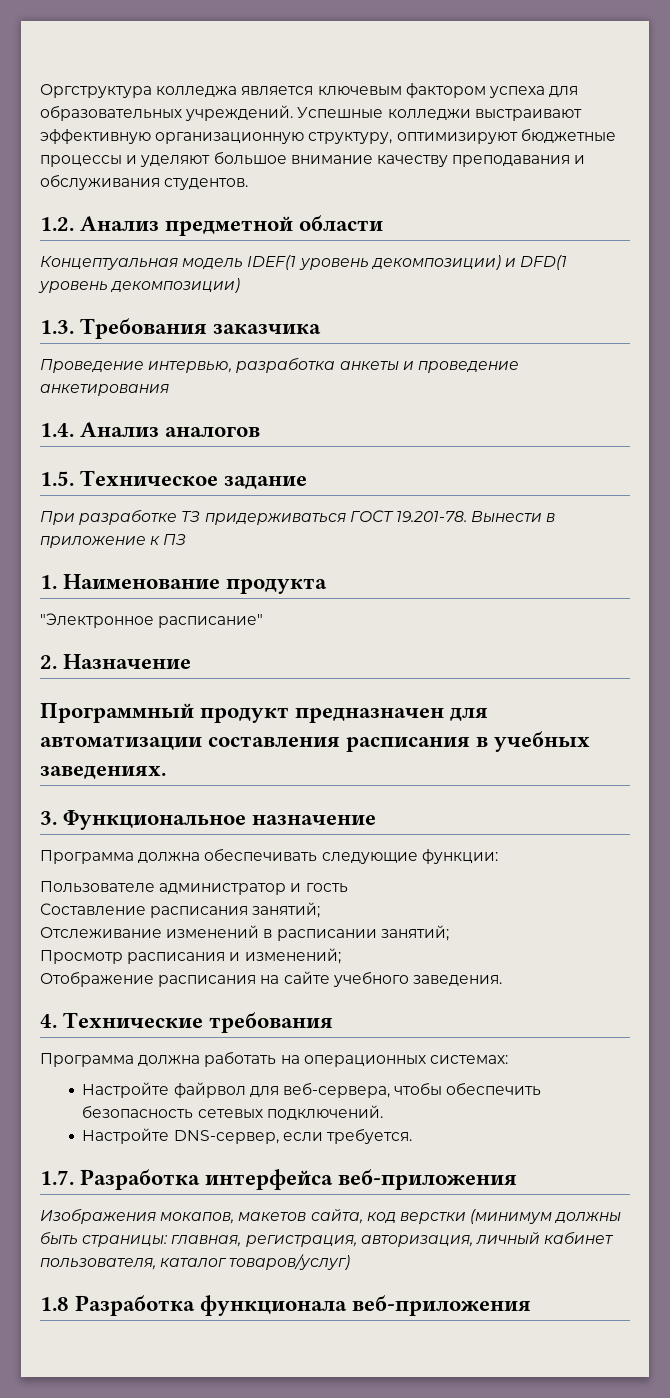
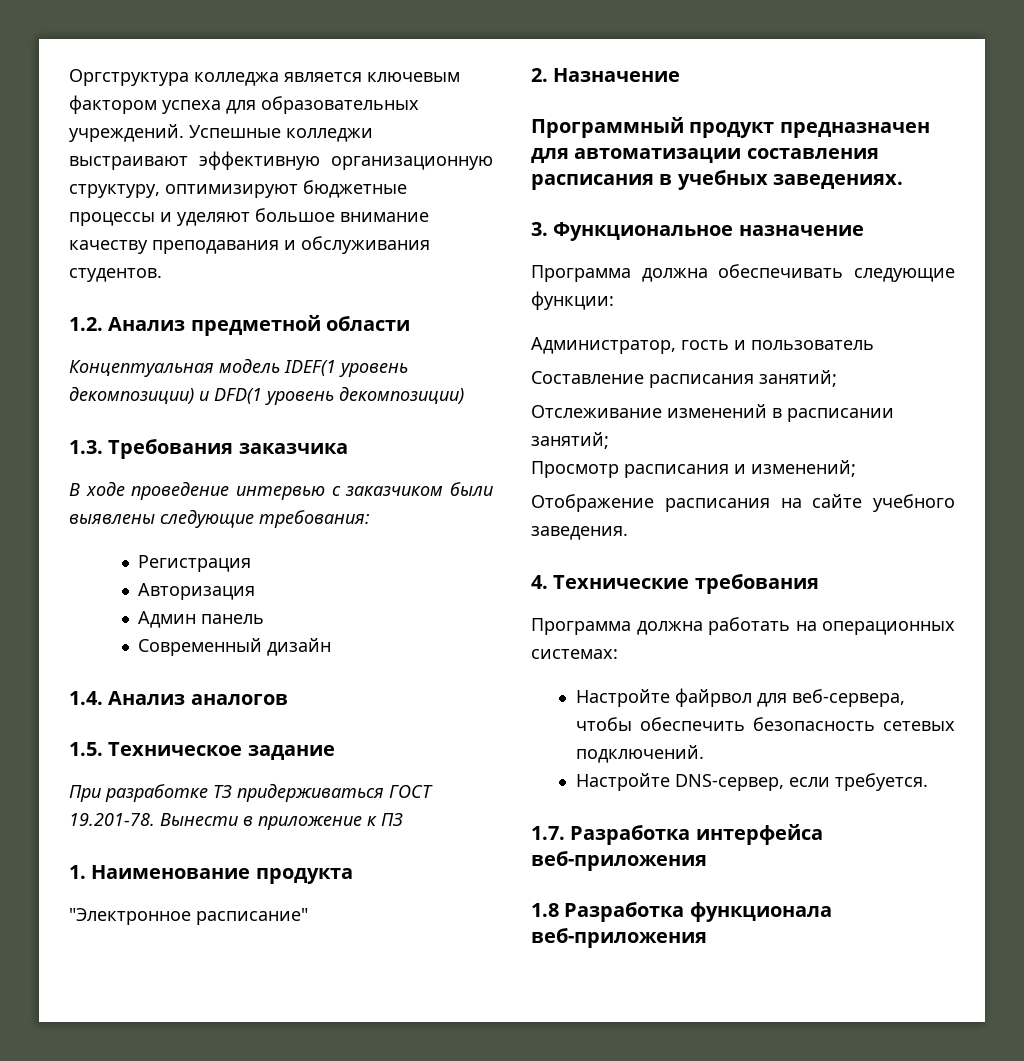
[40,357,519,373] [40,384,169,396] Проведение интервью, разработка анкеты и проведение анкетирования -> [69,481,494,500] [69,509,370,528] [138,555,252,572] [138,583,256,600] [138,611,265,628] [138,638,332,656] В ходе проведение интервью с заказчиком были выявлены следующие требования: // Регистрация // Авторизация // Админ панель // Современный дизайн
[40,881,348,895] Пользователе администратор и гость -> [531,337,874,354] Администратор, гость и пользователь
[40,1208,622,1224] [40,1231,615,1247] [40,1254,351,1270] // Изображения мокапов, макетов сайта, код верстки (минимум должны быть страницы: главная, регистрация, авторизация, личный кабинет пользователя, каталог товаров/услуг) -> (707, 861) none

